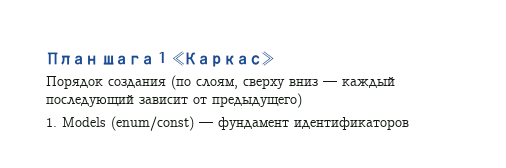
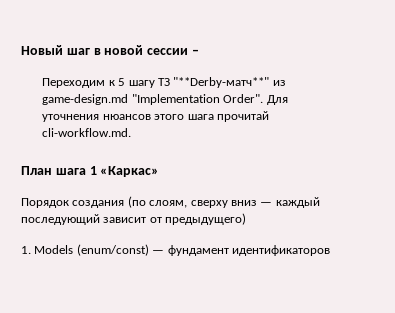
(46, 58) none -> [21,45,199,55] [42,77,286,88] [42,94,288,105] [42,111,269,122] [42,128,132,137] Новый шаг в новой сессии – // Переходим к 5 шагу ТЗ "**Derby-матч**" из game-design.md "Implementation Order". Для уточнения нюансов этого шага прочитай cli-workflow.md. //

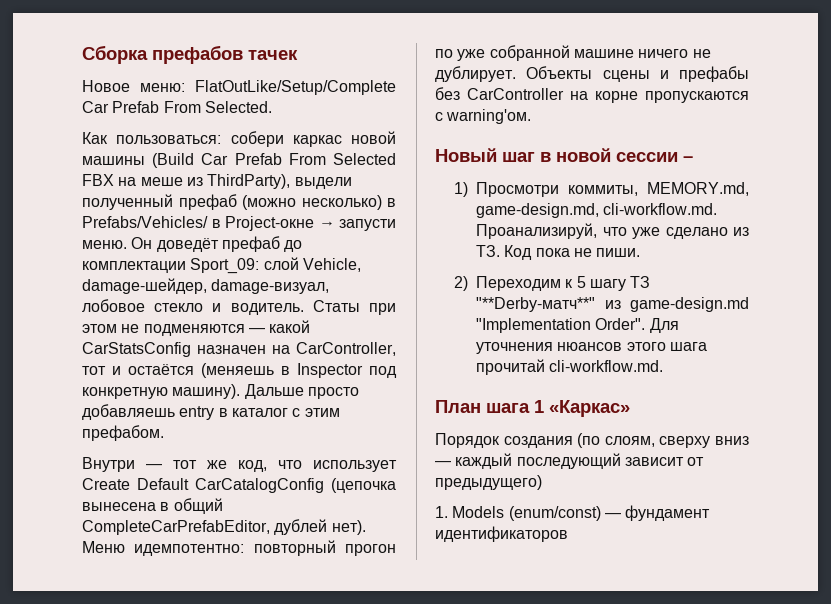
(21, 50) none -> [82,45,298,64] [82,80,396,95] [82,101,272,113] [82,131,396,147] [82,153,396,168] [82,174,352,189] [82,194,396,210] [82,216,396,231] [82,236,303,252] [82,257,361,274] [82,278,330,294] [82,299,396,315] [82,320,311,336] [82,342,396,357] [82,363,397,378] [82,384,359,399] [82,404,340,420] [82,425,164,441] [82,457,397,472] [82,478,396,493] [82,498,223,514] [82,519,366,535] [82,540,396,556] [435,45,711,61] [435,66,749,82] [435,87,749,103] [435,109,532,124] Сборка префабов тачек // Новое меню: FlatOutLike/Setup/Complete Car Prefab From Selected. // Как пользоваться: собери каркас новой машины (Build Car Prefab From Selected FBX на меше из ThirdParty), выдели полученный префаб (можно несколько) в Prefabs/Vehicles/ в Project-окне → запусти меню. Он доведёт префаб до комплектации Sport_09: слой Vehicle, damage-шейдер, damage-визуал, лобовое стекло и водитель. Статы при этом не подменяются — какой CarStatsConfig назначен на CarController, тот и остаётся (меняешь в Inspector под конкретную машину). Дальше просто добавляешь entry в каталог с этим префабом. // Внутри — тот же код, что использует Create Default CarCatalogConfig (цепочка вынесена в общий CompleteCarPrefabEditor, дублей нет). Меню идемпотентно: повторный прогон по уже собранной машине ничего не дублирует. Объекты сцены и префабы без CarController на корне пропускаются с warning'ом. //
(199, 52) none -> [454,182,749,197] [476,203,718,218] [476,223,749,239] [476,245,641,260] [454,276,469,291] 1) Просмотри коммиты, MEMORY.md, game-design.md, cli-workflow.md. Проанализируй, что уже сделано из ТЗ. Код пока не пиши. // 2)

